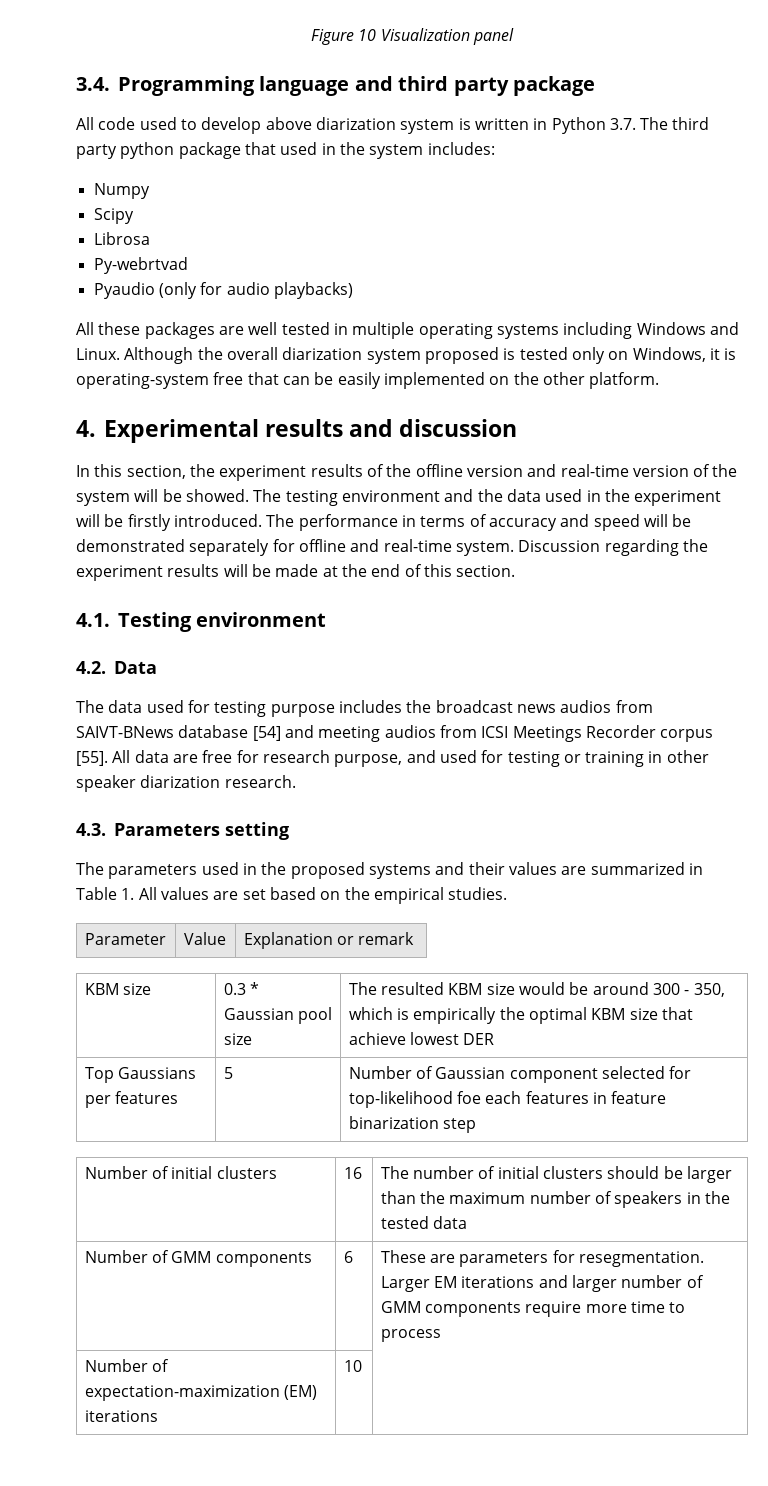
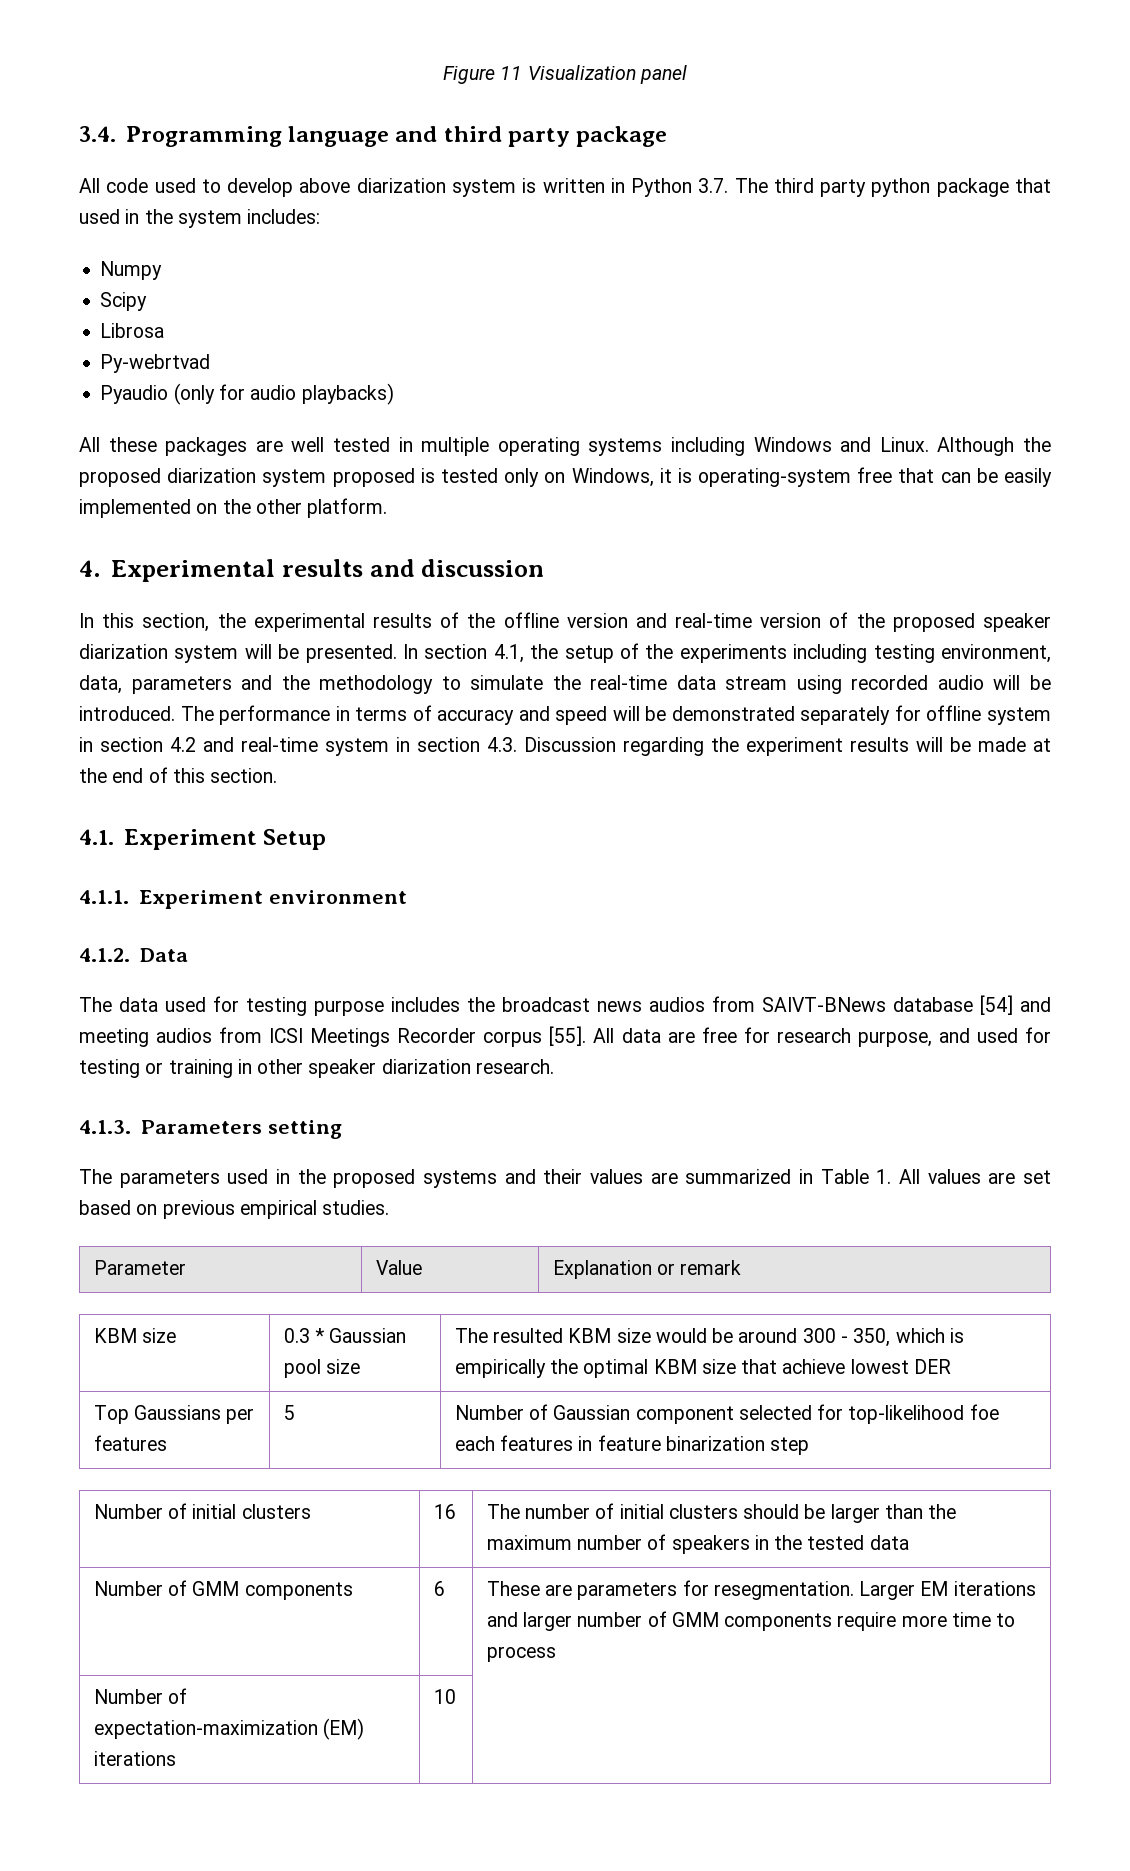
[358,29,377,41] 10 -> [500,66,523,80] 11
[226,347,278,360] overall -> [79,468,161,487] proposed
[219,465,307,481] experiment -> [253,613,365,632] experimental
[76,489,722,506] [76,514,171,531] system will be showed. The testing environment and the data used in the experiment will be firstly -> [892,613,1051,632] [79,643,1051,663] [79,675,1051,694] proposed speaker diarization system will be presented. In section 4.1, the setup of the experiments including testing environment, data, parameters and the methodology to simulate the real-time data stream using recorded audio will be
[350,539,514,556] and real-time system. -> [987,707,1051,725] [79,737,517,756] system in section 4.2 and real-time system in section 4.3.
[118,612,192,632] Testing -> [123,829,327,850] [79,890,263,909] Experiment Setup // 4.1.1. Experiment
[76,661,106,674] 4.2. -> [79,948,130,962] 4.1.2.
[76,823,106,836] 4.3. -> [79,1120,131,1134] 4.1.3.
[344,887,370,900] the -> [162,1200,235,1219] previous

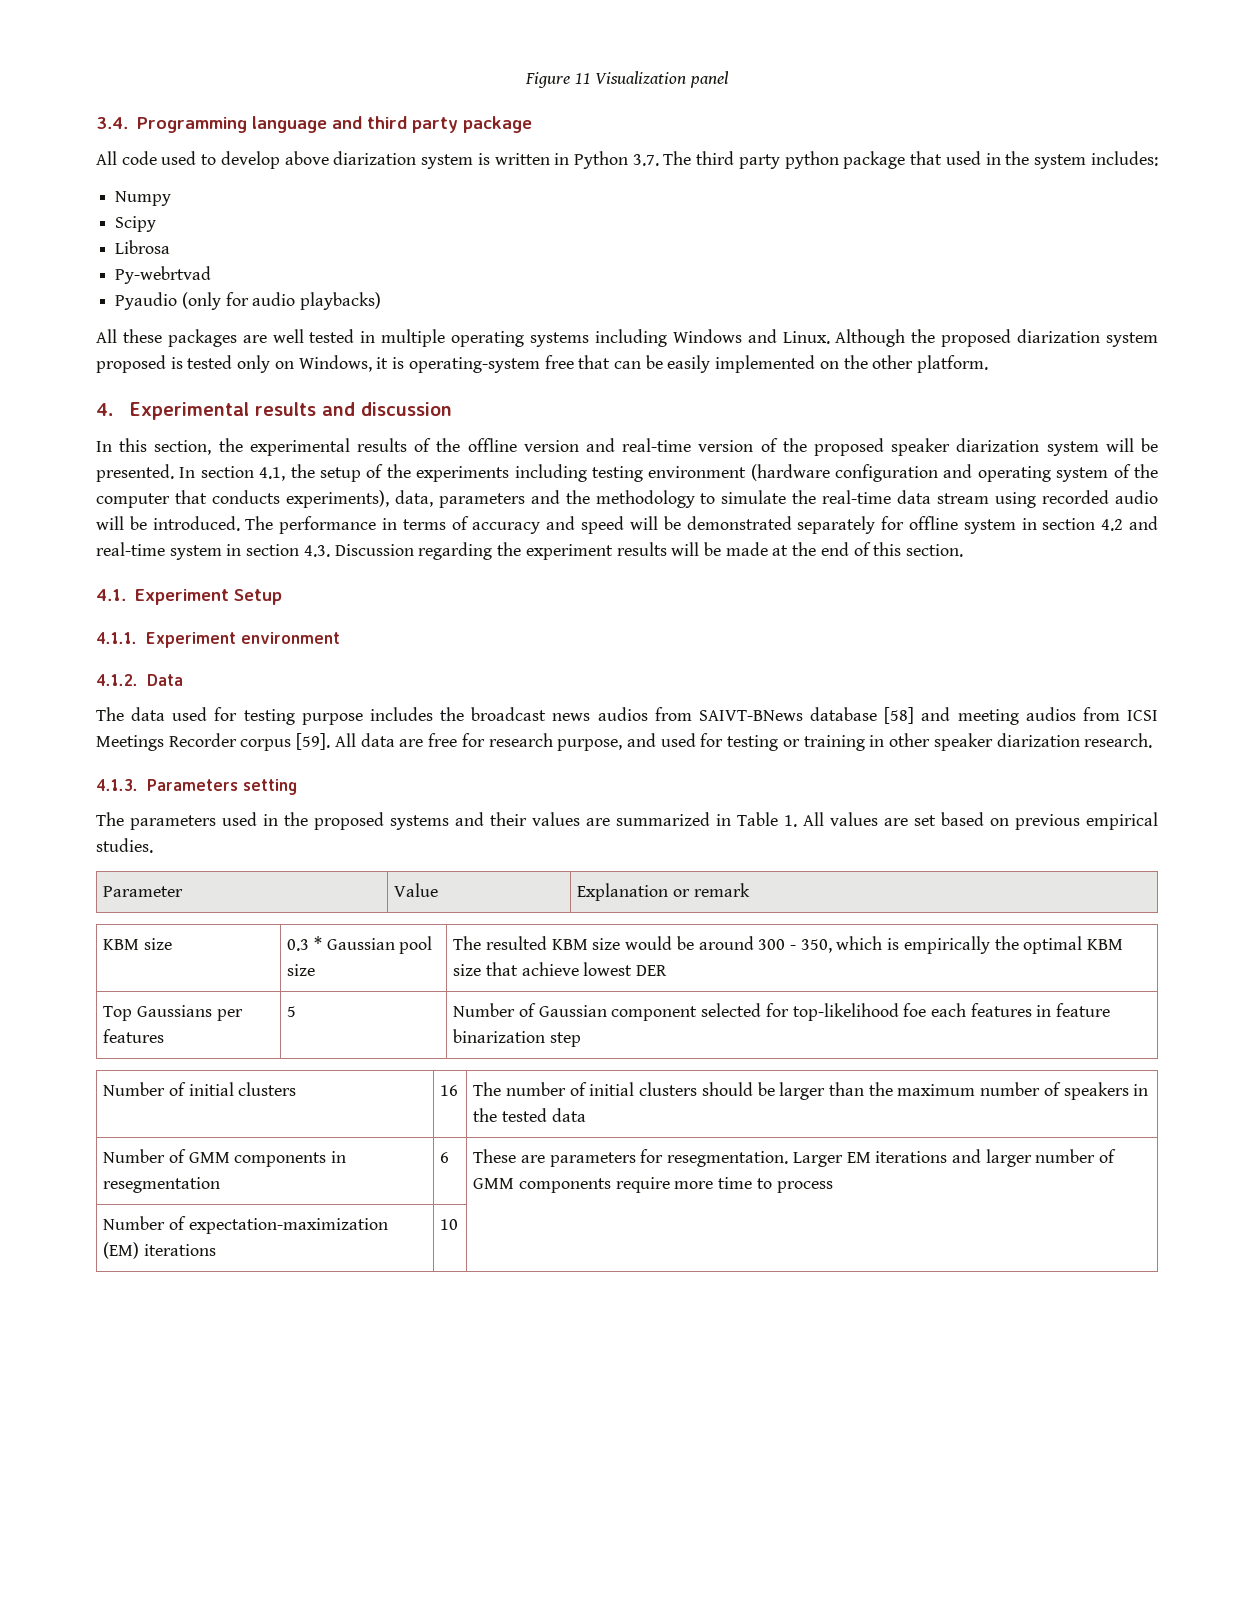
[940,644,1051,663] environment, -> [648,464,1159,482] [96,490,389,508] environment (hardware configuration and operating system of the computer that conducts experiments),
[980,995,1013,1015] [54] -> [884,707,915,724] [58]
[549,1026,587,1046] [55]. -> [296,733,331,750] [59].
(353, 1591) none -> [331,1151,347,1163] [103,1177,221,1193] in resegmentation

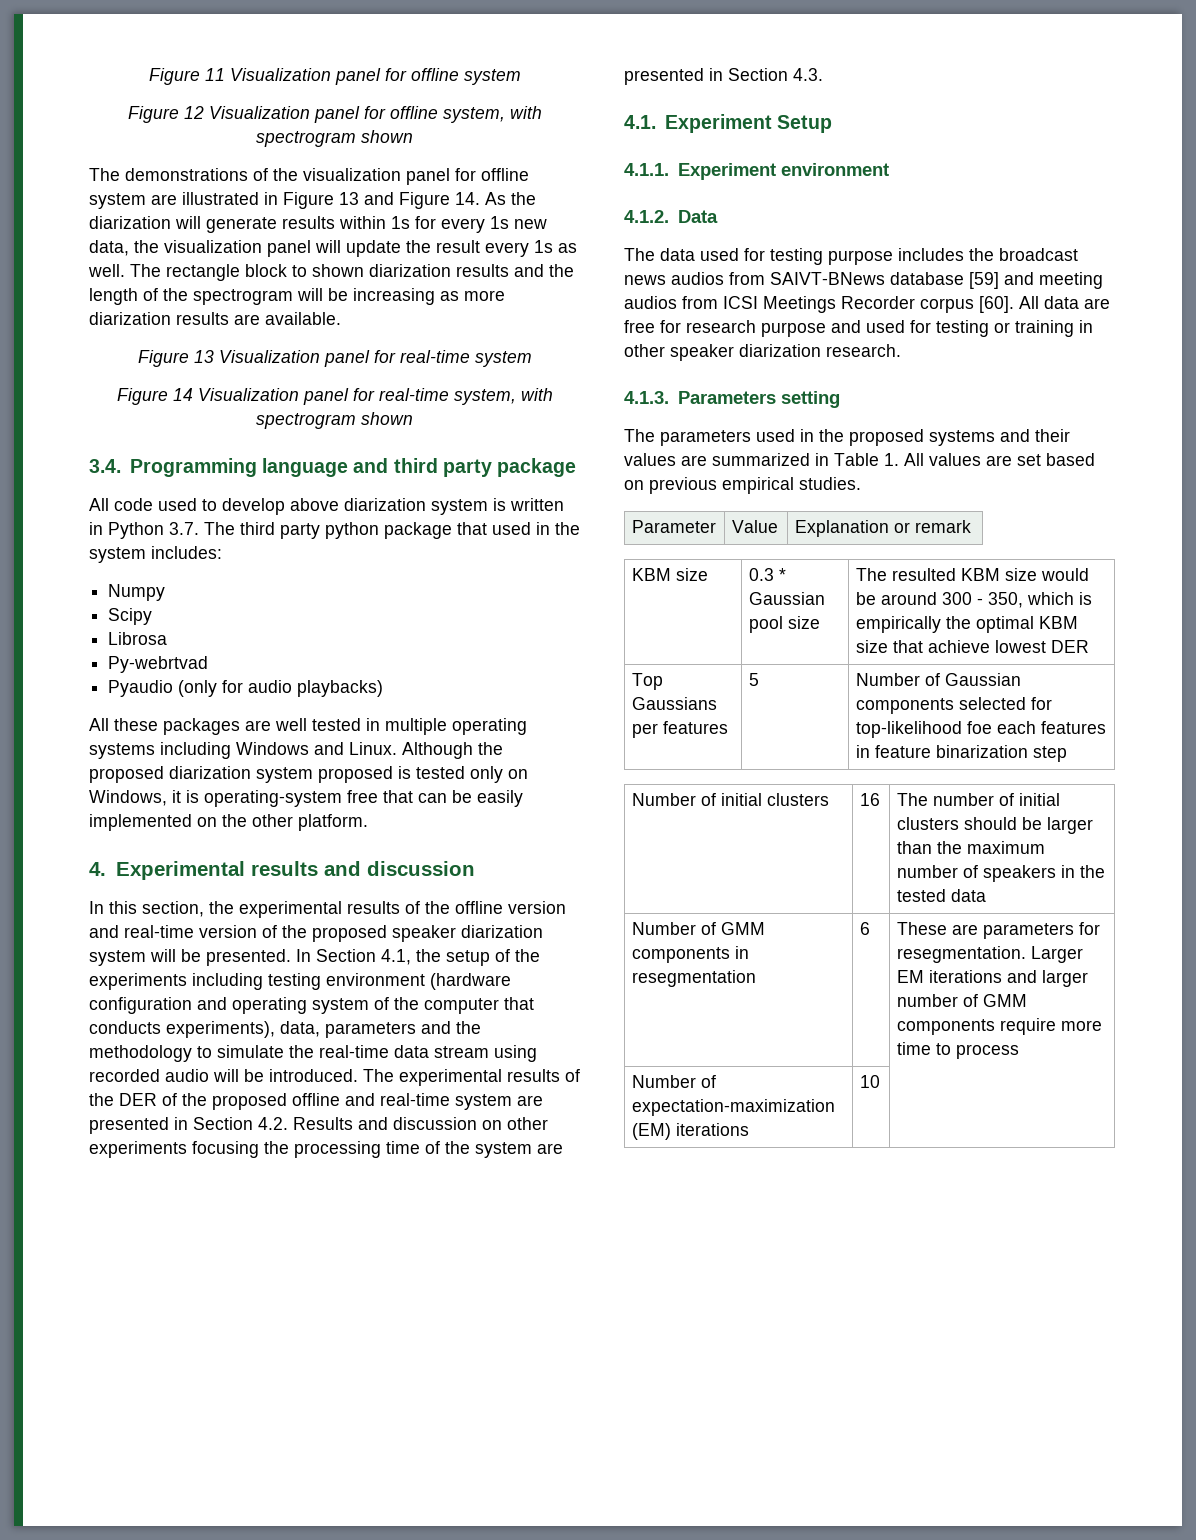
(730, 79) none -> [384,68,521,85] [127,106,542,123] [256,130,413,147] [89,168,529,185] [89,192,536,209] [89,216,547,233] [89,240,577,257] [88,264,574,281] [89,288,505,305] [89,312,341,325] [137,350,532,367] [116,388,553,405] [256,412,413,429] for offline system // Figure 12 Visualization panel for offline system, with spectrogram shown // The demonstrations of the visualization panel for offline system are illustrated in Figure 13 and Figure 14. As the diarization will generate results within 1s for every 1s new data, the visualization panel will update the result every 1s as well. The rectangle block to shown diarization results and the length of the spectrogram will be increasing as more diarization results are available. // Figure 13 Visualization panel for real-time system // Figure 14 Visualization panel for real-time system, with spectrogram shown
[200,466,254,478] section -> [316,949,376,962] Section
[279,516,1159,534] [96,542,964,560] performance in terms of accuracy and speed will be demonstrated separately for offline system in section 4.2 and real-time system in section 4.3. Discussion regarding the experiment results will be made at the end of this section. -> [399,1069,580,1086] [89,1093,543,1110] [89,1117,548,1134] [89,1141,563,1158] [624,68,823,85] experimental results of the DER of the proposed offline and real-time system are presented in Section 4.2. Results and discussion on other experiments focusing the processing time of the system are presented in Section 4.3.
[884,707,915,724] [58] -> [969,272,999,289] [59]
[296,733,331,750] [59]. -> [979,296,1014,313] [60].
[557,739,623,751] purpose, -> [761,322,826,337] purpose
[611,1006,698,1021] component -> [855,698,954,714] components

